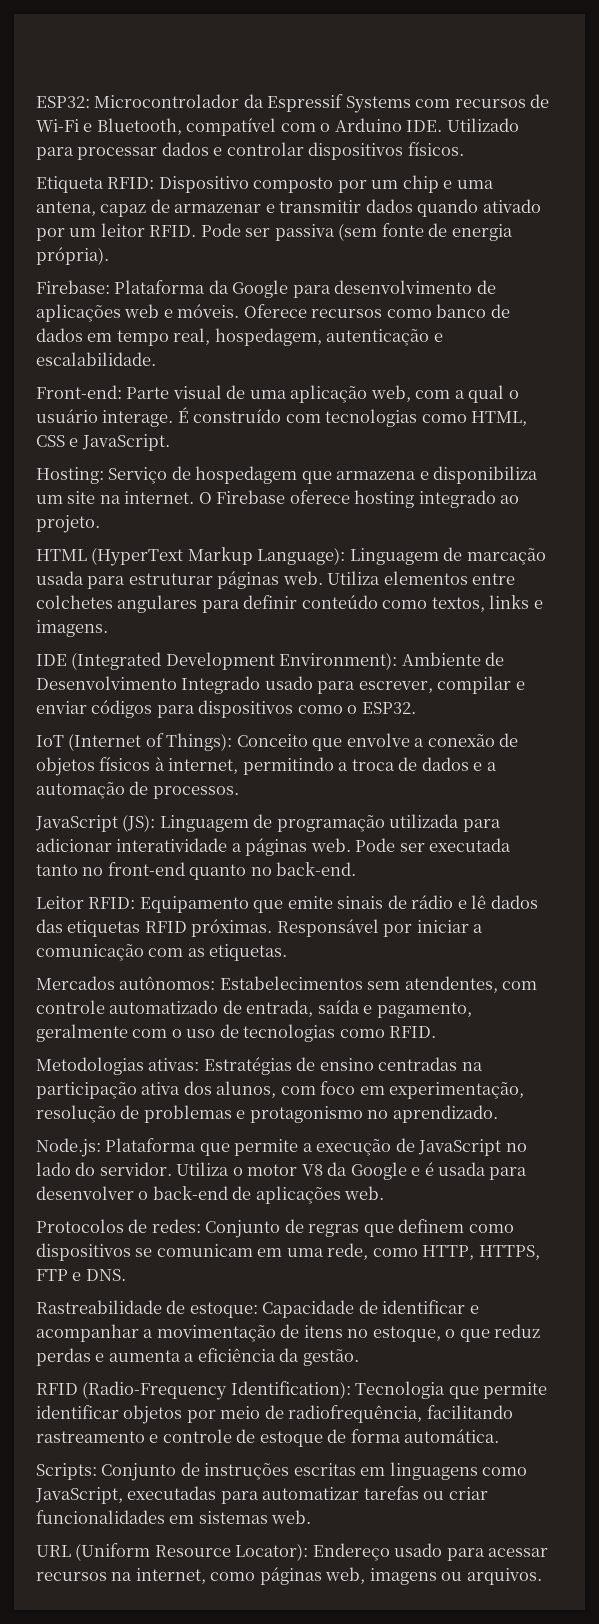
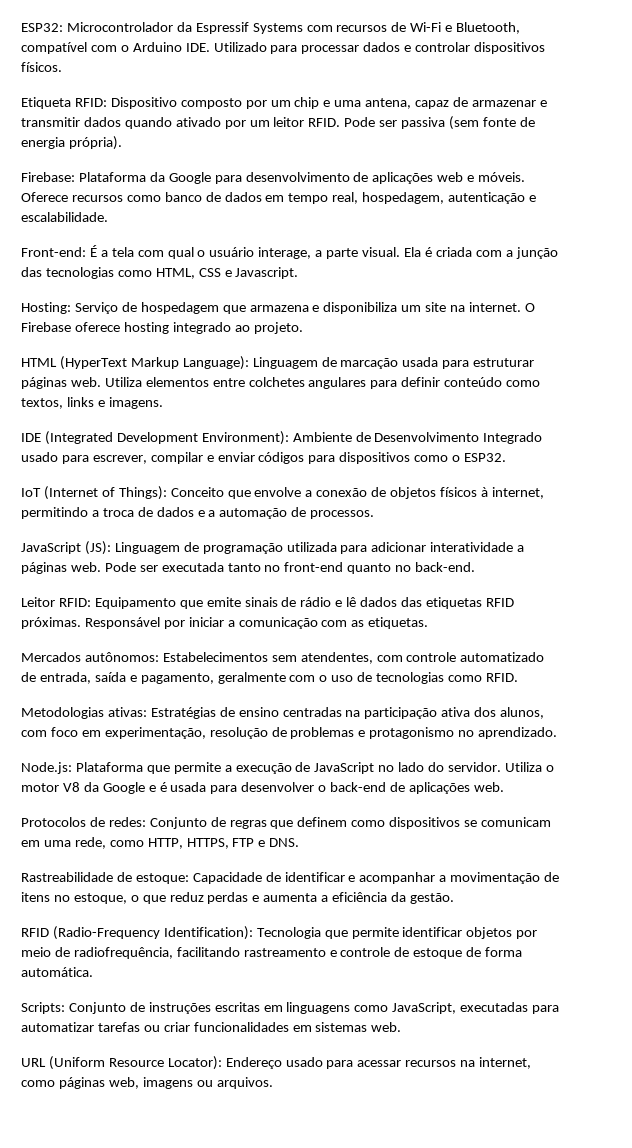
[126,385,519,403] [36,407,321,427] Parte visual de uma aplicação web, com a qual o usuário interage. É construído com -> [89,245,558,259] [21,267,42,277] É a tela com qual o usuário interage, a parte visual. Ela é criada com a junção das
[81,434,170,451] JavaScript. -> [235,267,299,279] Javascript.

